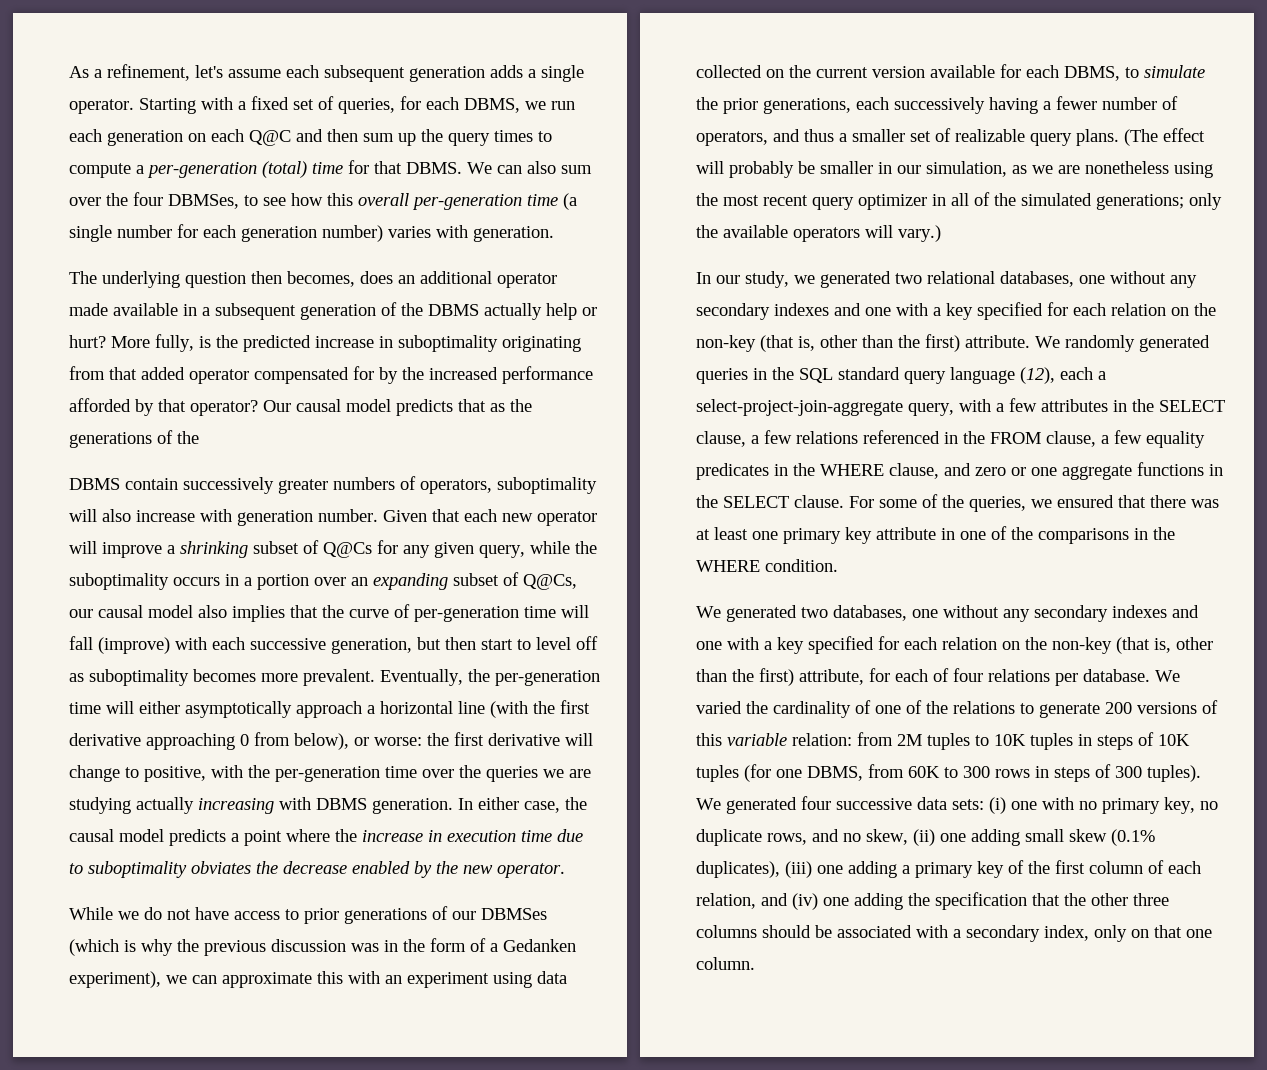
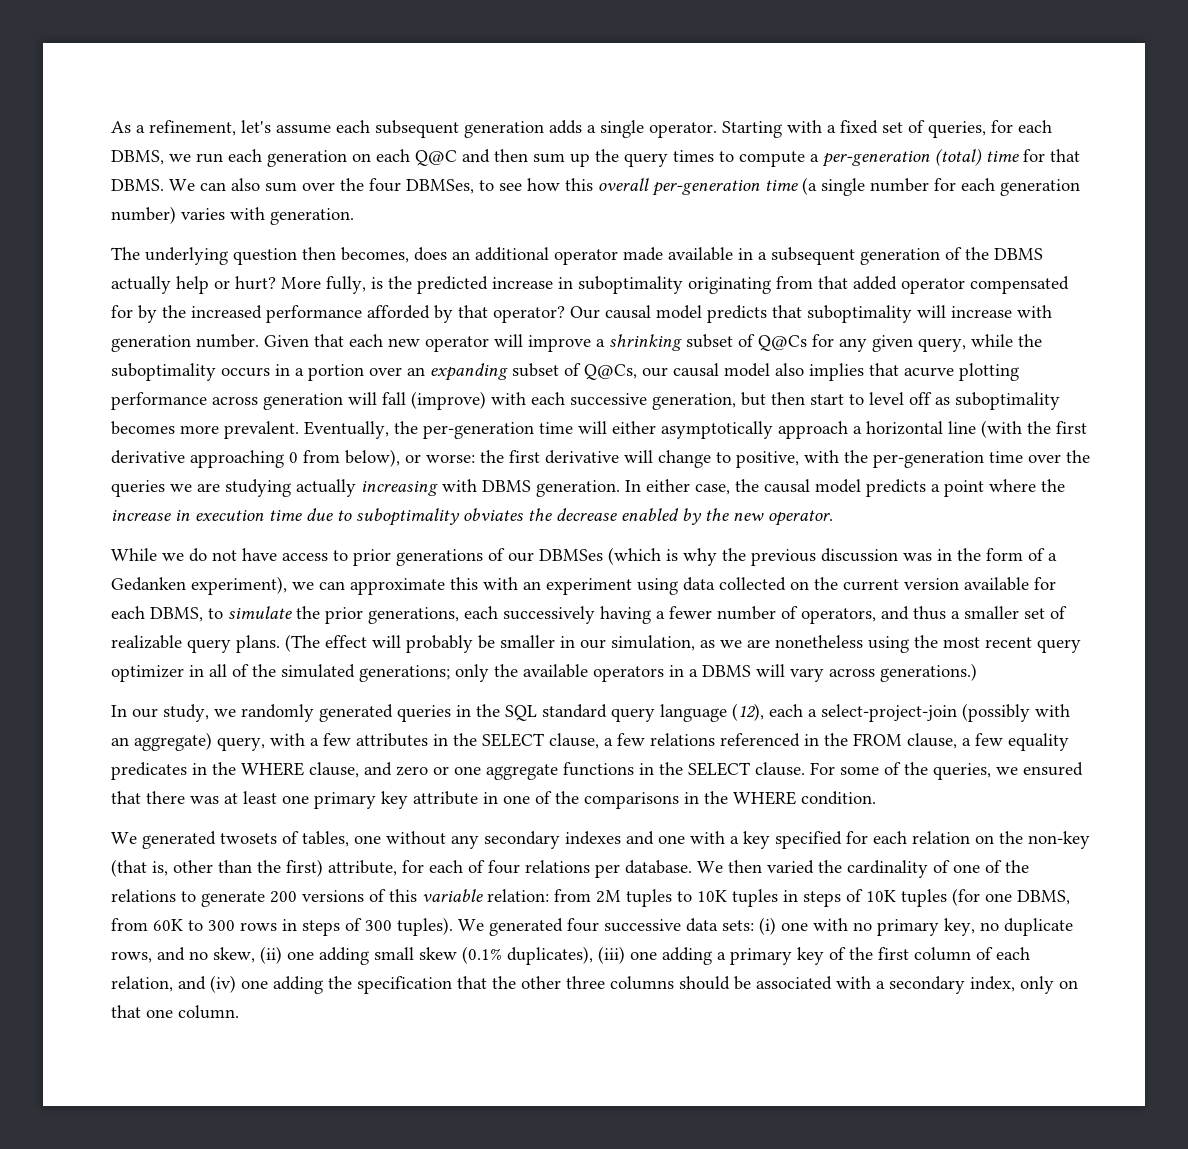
[490,399,532,412] [69,430,199,448] [69,476,492,494] as the generations of the // DBMS contain successively greater numbers of operators, -> (802, 311) none
[102,509,131,522] also -> (946, 311) none
[322,604,556,622] the curve of per-generation time -> [904,363,1019,381] [111,392,343,410] acurve plotting performance across generation
[865,225,941,242] [696,271,1197,288] [696,302,1216,320] [696,334,1060,352] will vary.) // In our study, we generated two relational databases, one without any secondary indexes and one with a key specified for each relation on the non-key (that is, other than the first) attribute. We -> [669,663,977,682] [111,704,236,722] in a DBMS will vary across generations.) // In our study, we
[696,399,903,416] select-project-join-aggregate -> [821,703,1070,722] [111,732,212,751] select-project-join (possibly with an aggregate)
[801,605,907,621] two databases, -> [220,831,349,847] twosets of tables,
(1180, 676) none -> [728,860,762,873] then

